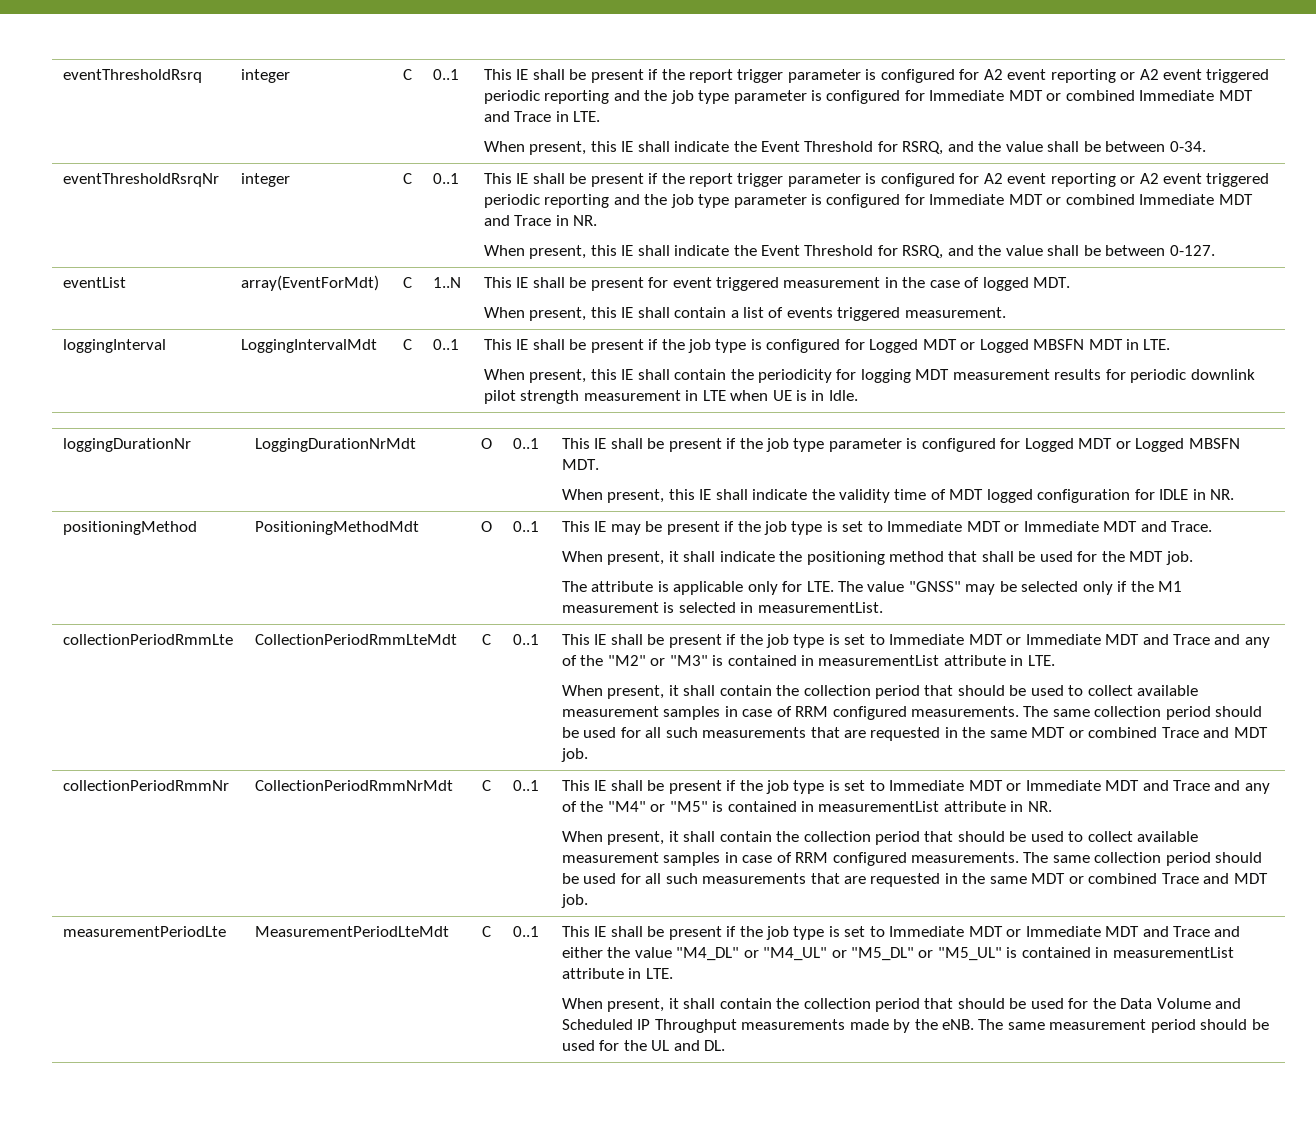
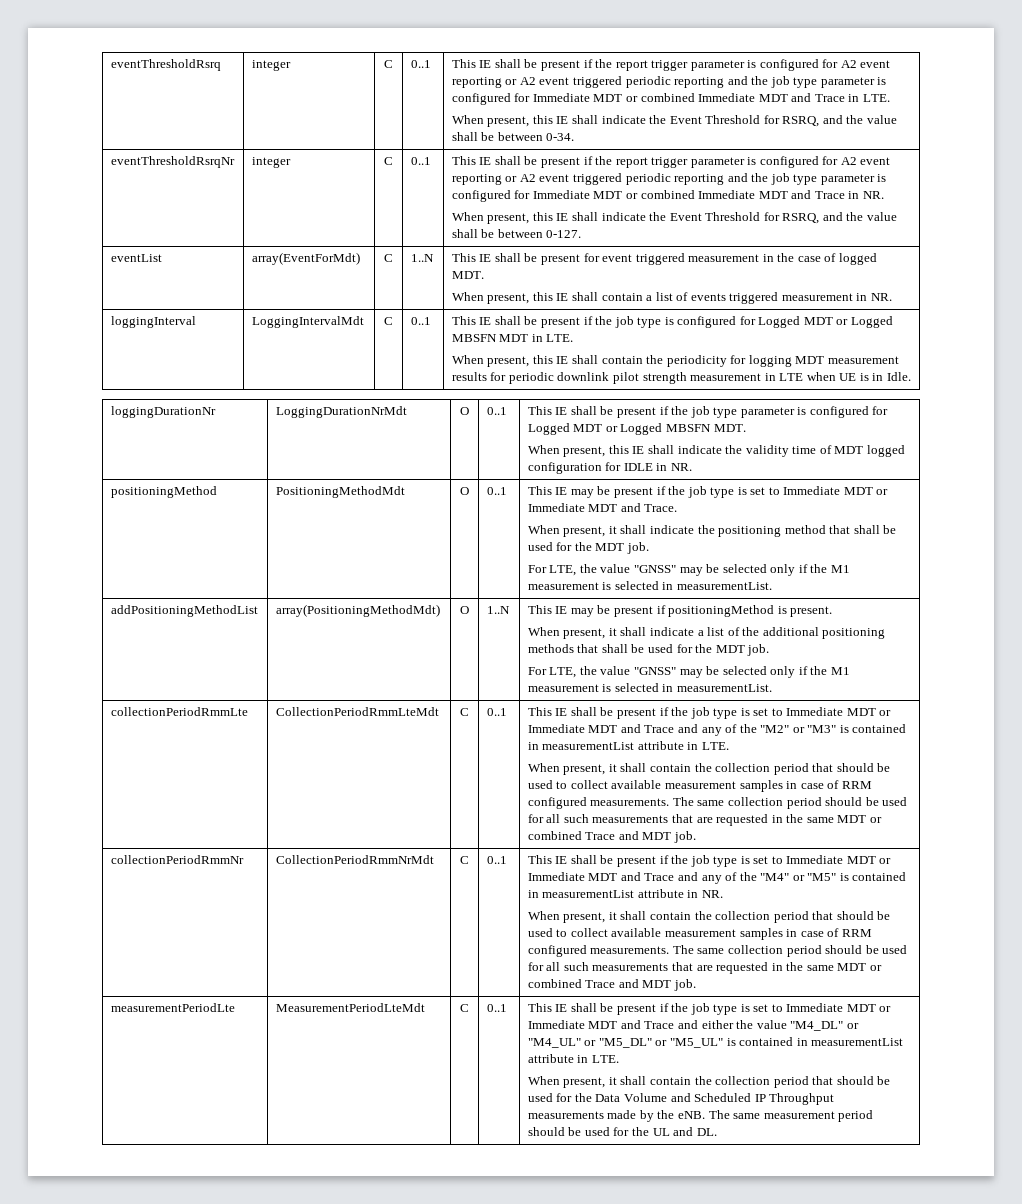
[904,307,1006,318] measurement. -> [781,293,892,301] measurement in NR.
[561,581,863,595] The attribute is applicable only for LTE. The -> [527,564,850,576] [527,581,772,590] [110,605,258,617] [275,604,440,617] [460,606,469,614] [486,606,510,614] [527,605,833,617] [527,627,886,639] [527,644,770,656] [527,666,597,678] For LTE, the value "GNSS" may be selected only if the M1 measurement is selected in measurementList. // addPositioningMethodList | array(PositioningMethodMdt) | O | 1..N | This IE may be present if positioningMethod is present. // When present, it shall indicate a list of the additional positioning methods that shall be used for the MDT job. // For LTE, the

